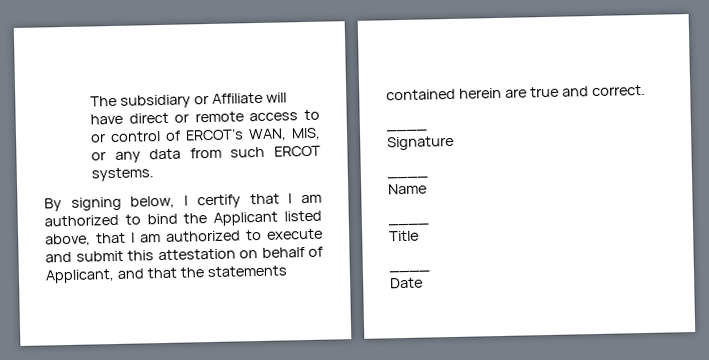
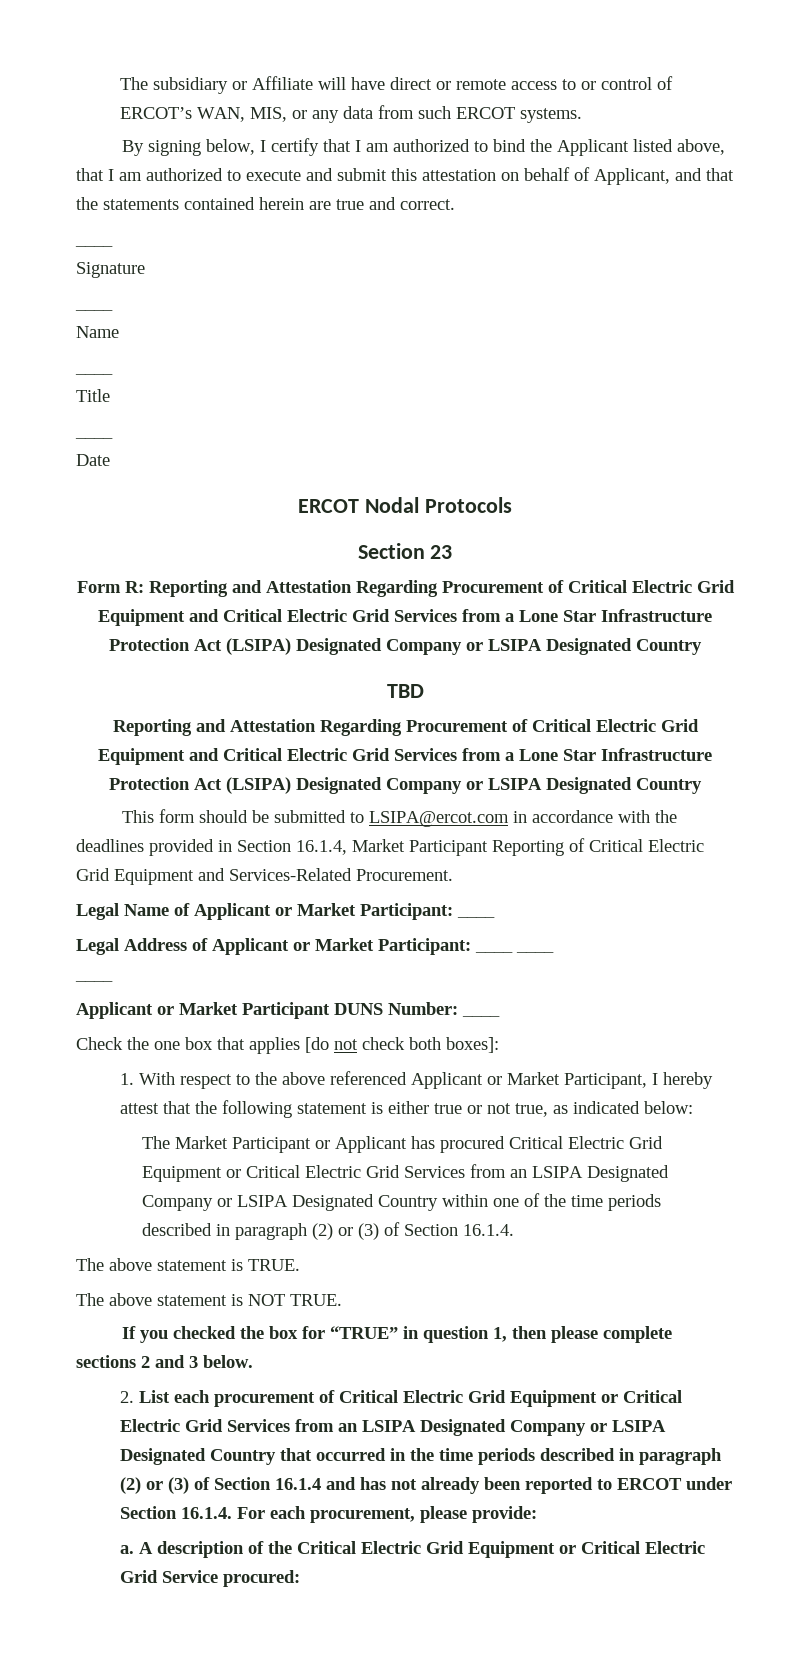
(423, 283) none -> [298,497,512,513] [357,543,453,559] [76,580,735,597] [98,609,712,626] [109,638,702,655] [386,684,424,698] [112,719,699,736] [98,748,712,765] [109,777,702,794] [122,809,678,827] [76,838,704,856] [76,868,453,885] [76,903,495,920] [76,938,554,955] [75,980,113,982] [76,1002,458,1019] [462,1015,500,1017] [76,1037,499,1054] [119,1071,713,1089] [119,1100,693,1118] [141,1136,663,1153] [141,1164,669,1182] [141,1193,661,1211] [141,1222,514,1240] [76,1258,300,1271] [76,1293,342,1306] [122,1326,673,1343] [76,1355,253,1368] [119,1390,682,1407] [119,1419,666,1436] [119,1448,722,1465] [119,1477,732,1494] [119,1506,537,1523] [119,1541,705,1558] [119,1570,300,1587] // ERCOT Nodal Protocols // Section 23 // Form R: Reporting and Attestation Regarding Procurement of Critical Electric Grid Equipment and Critical Electric Grid Services from a Lone Star Infrastructure Protection Act (LSIPA) Designated Company or LSIPA Designated Country // TBD // Reporting and Attestation Regarding Procurement of Critical Electric Grid Equipment and Critical Electric Grid Services from a Lone Star Infrastructure Protection Act (LSIPA) Designated Company or LSIPA Designated Country // This form should be submitted to LSIPA@ercot.com in accordance with the deadlines provided in Section 16.1.4, Market Participant Reporting of Critical Electric Grid Equipment and Services-Related Procurement. // Legal Name of Applicant or Market Participant: ____ // Legal Address of Applicant or Market Participant: ____ ____ // ____ // Applicant or Market Participant DUNS Number: ____ // Check the one box that applies [do not check both boxes]: // 1. With respect to the above referenced Applicant or Market Participant, I hereby attest that the following statement is either true or not true, as indicated below: // The Market Participant or Applicant has procured Critical Electric Grid Equipment or Critical Electric Grid Services from an LSIPA Designated Company or LSIPA Designated Country within one of the time periods described in paragraph (2) or (3) of Section 16.1.4. // The above statement is TRUE. // The above statement is NOT TRUE. // If you checked the box for “TRUE” in question 1, then please complete sections 2 and 3 below. // 2. List each procurement of Critical Electric Grid Equipment or Critical Electric Grid Services from an LSIPA Designated Company or LSIPA Designated Country that occurred in the time periods described in paragraph (2) or (3) of Section 16.1.4 and has not already been reported to ERCOT under Section 16.1.4. For each procurement, please provide: // a. A description of the Critical Electric Grid Equipment or Critical Electric Grid Service procured:

